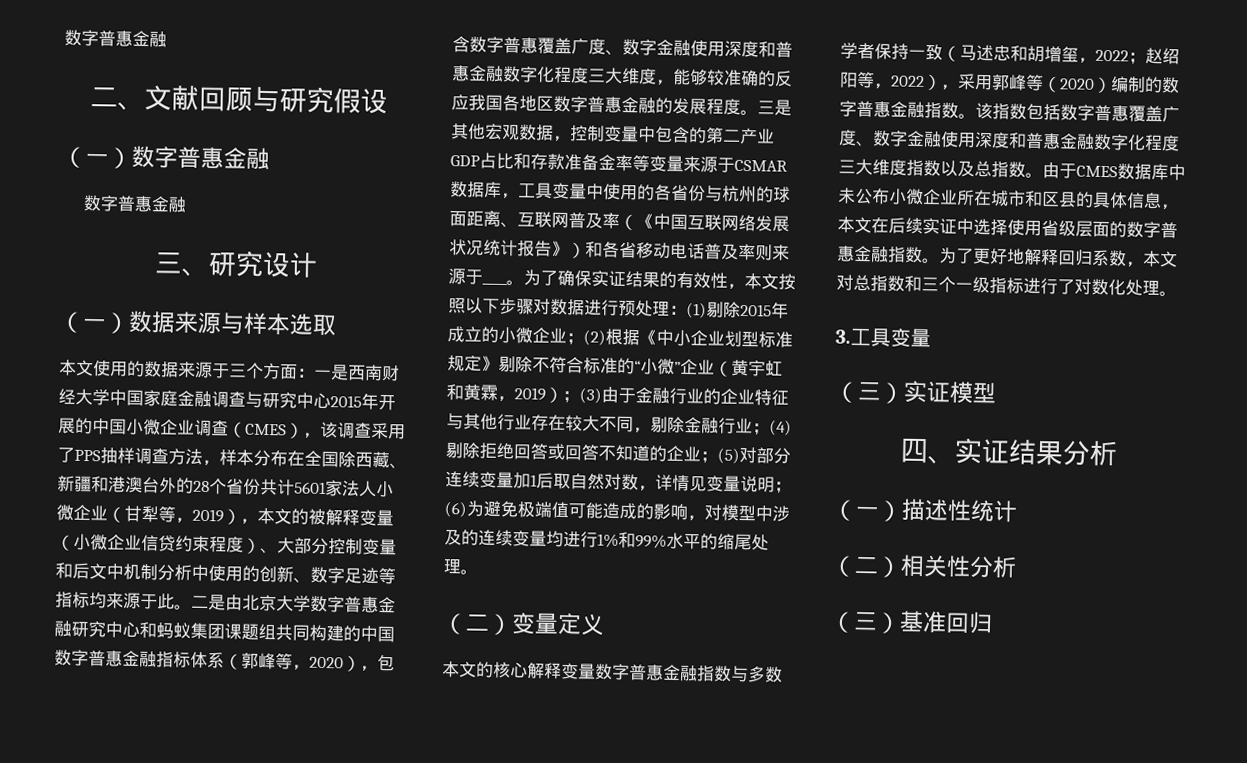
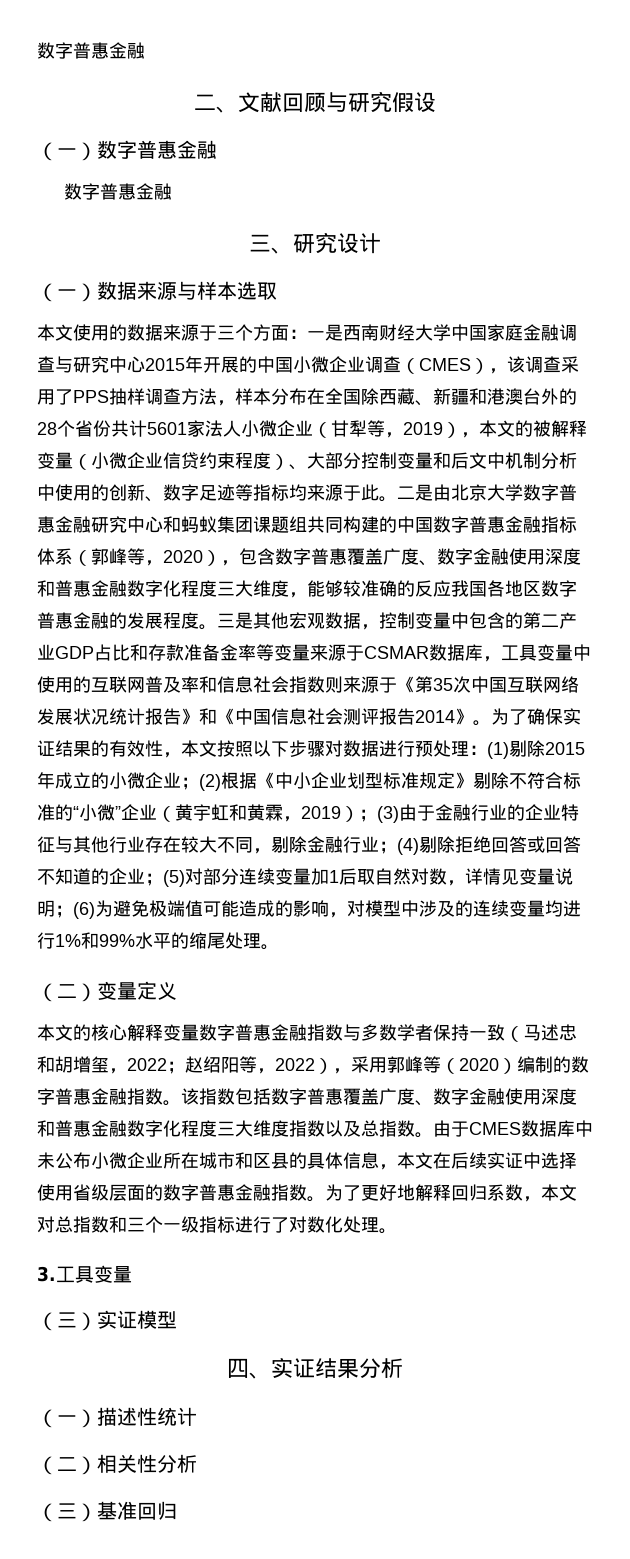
[654,184,791,203] [449,210,654,231] 各省份与杭州的球面距离、互联网普及率（《 -> [91,676,471,693] 互联网普及率和信息社会指数则来源于《第35次
[568,241,790,261] [448,268,508,286] ）和各省移动电话普及率则来源于____ -> [199,708,473,725] 和《中国信息社会测评报告2014》

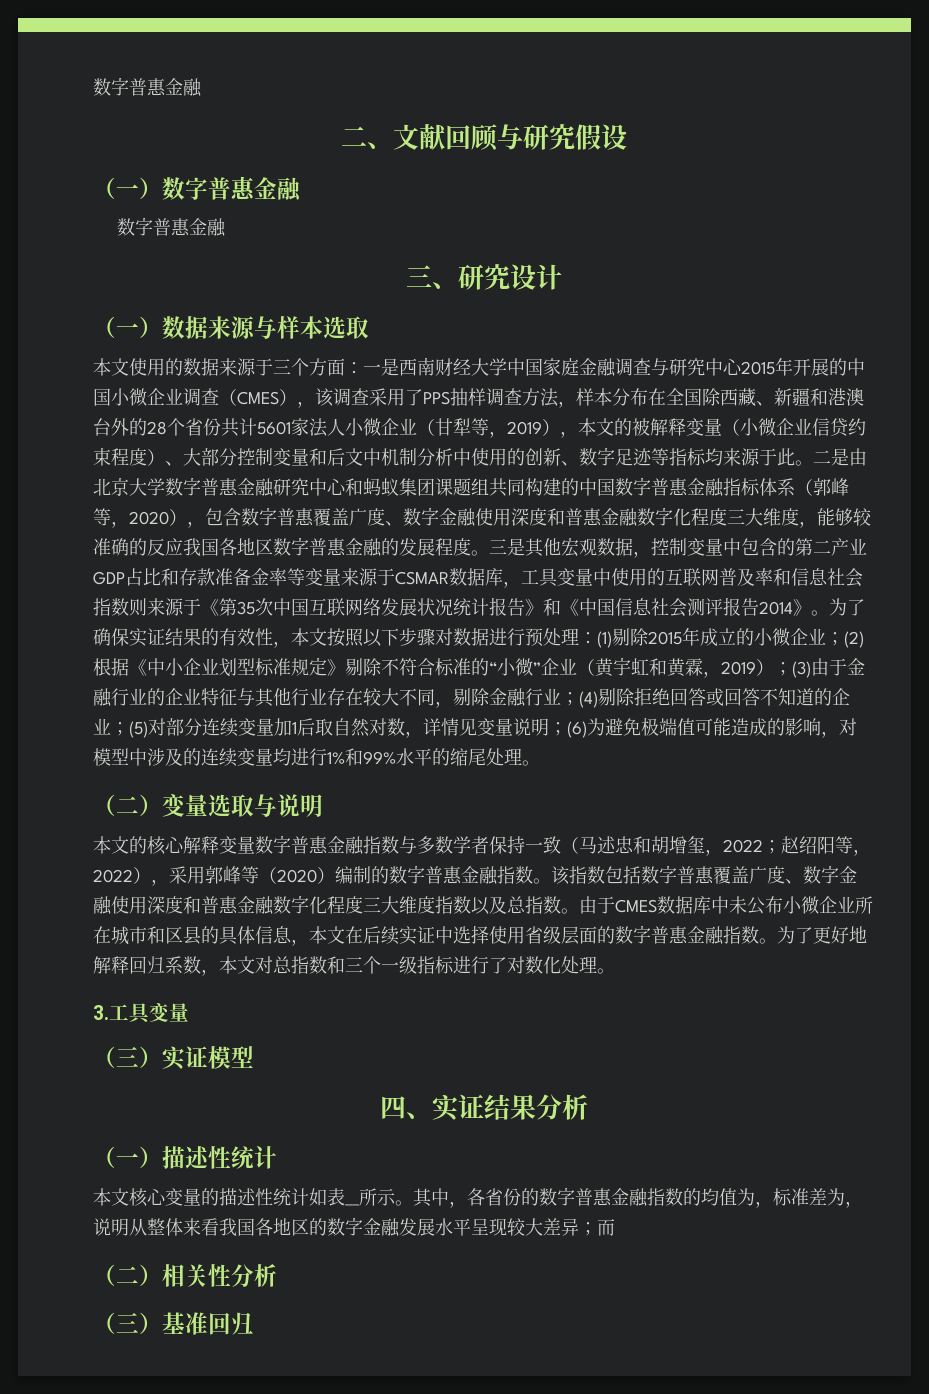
[137,981,177,1000] 定义 -> [208,794,323,817] 选取与说明
(197, 1416) none -> [93,1187,863,1208] [93,1217,615,1237] // 本文核心变量的描述性统计如表__所示。其中，各省份的数字普惠金融指数的均值为，标准差为，说明从整体来看我国各地区的数字金融发展水平呈现较大差异；而

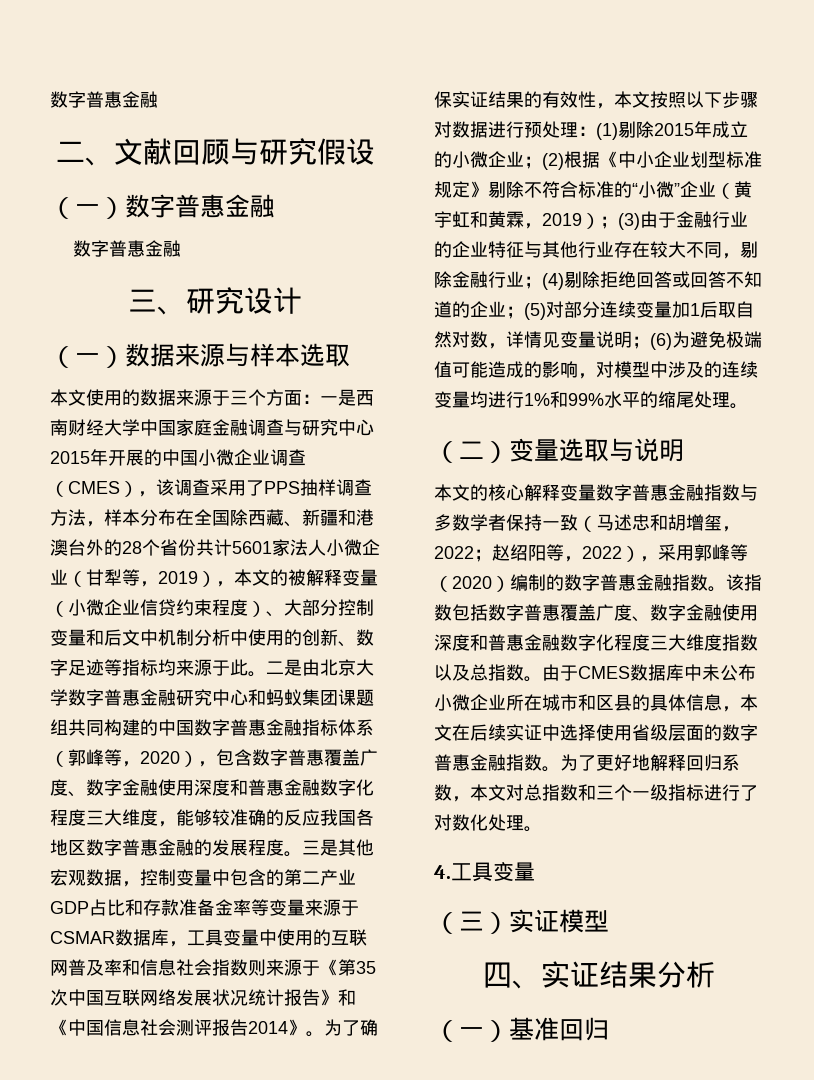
[93,1005,109,1020] 3. -> [434,865,451,879] 4.
[162,1146,277,1169] [93,1187,863,1208] [93,1217,615,1237] [93,1264,277,1287] [93,1312,162,1334] 描述性统计 // 本文核心变量的描述性统计如表__所示。其中，各省份的数字普惠金融指数的均值为，标准差为，说明从整体来看我国各地区的数字金融发展水平呈现较大差异；而 // （二）相关性分析 // （三） -> (509, 1031) none

